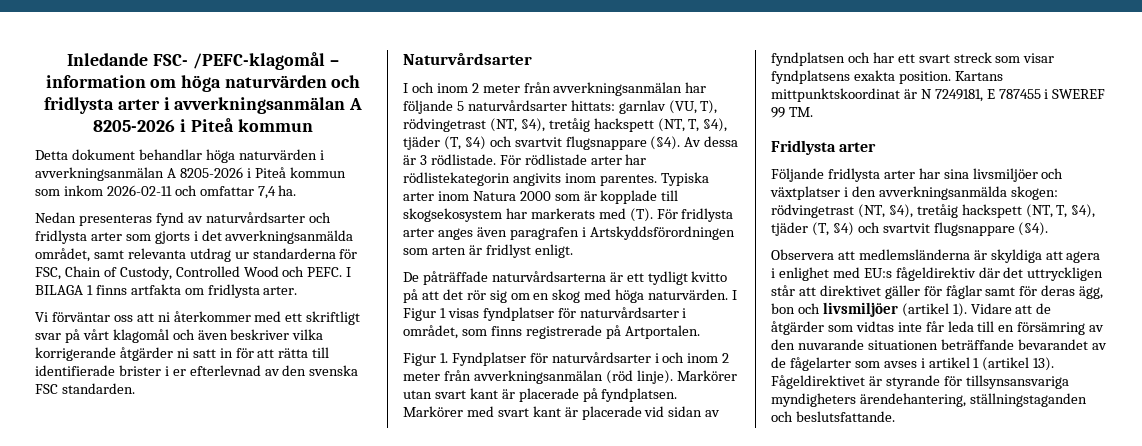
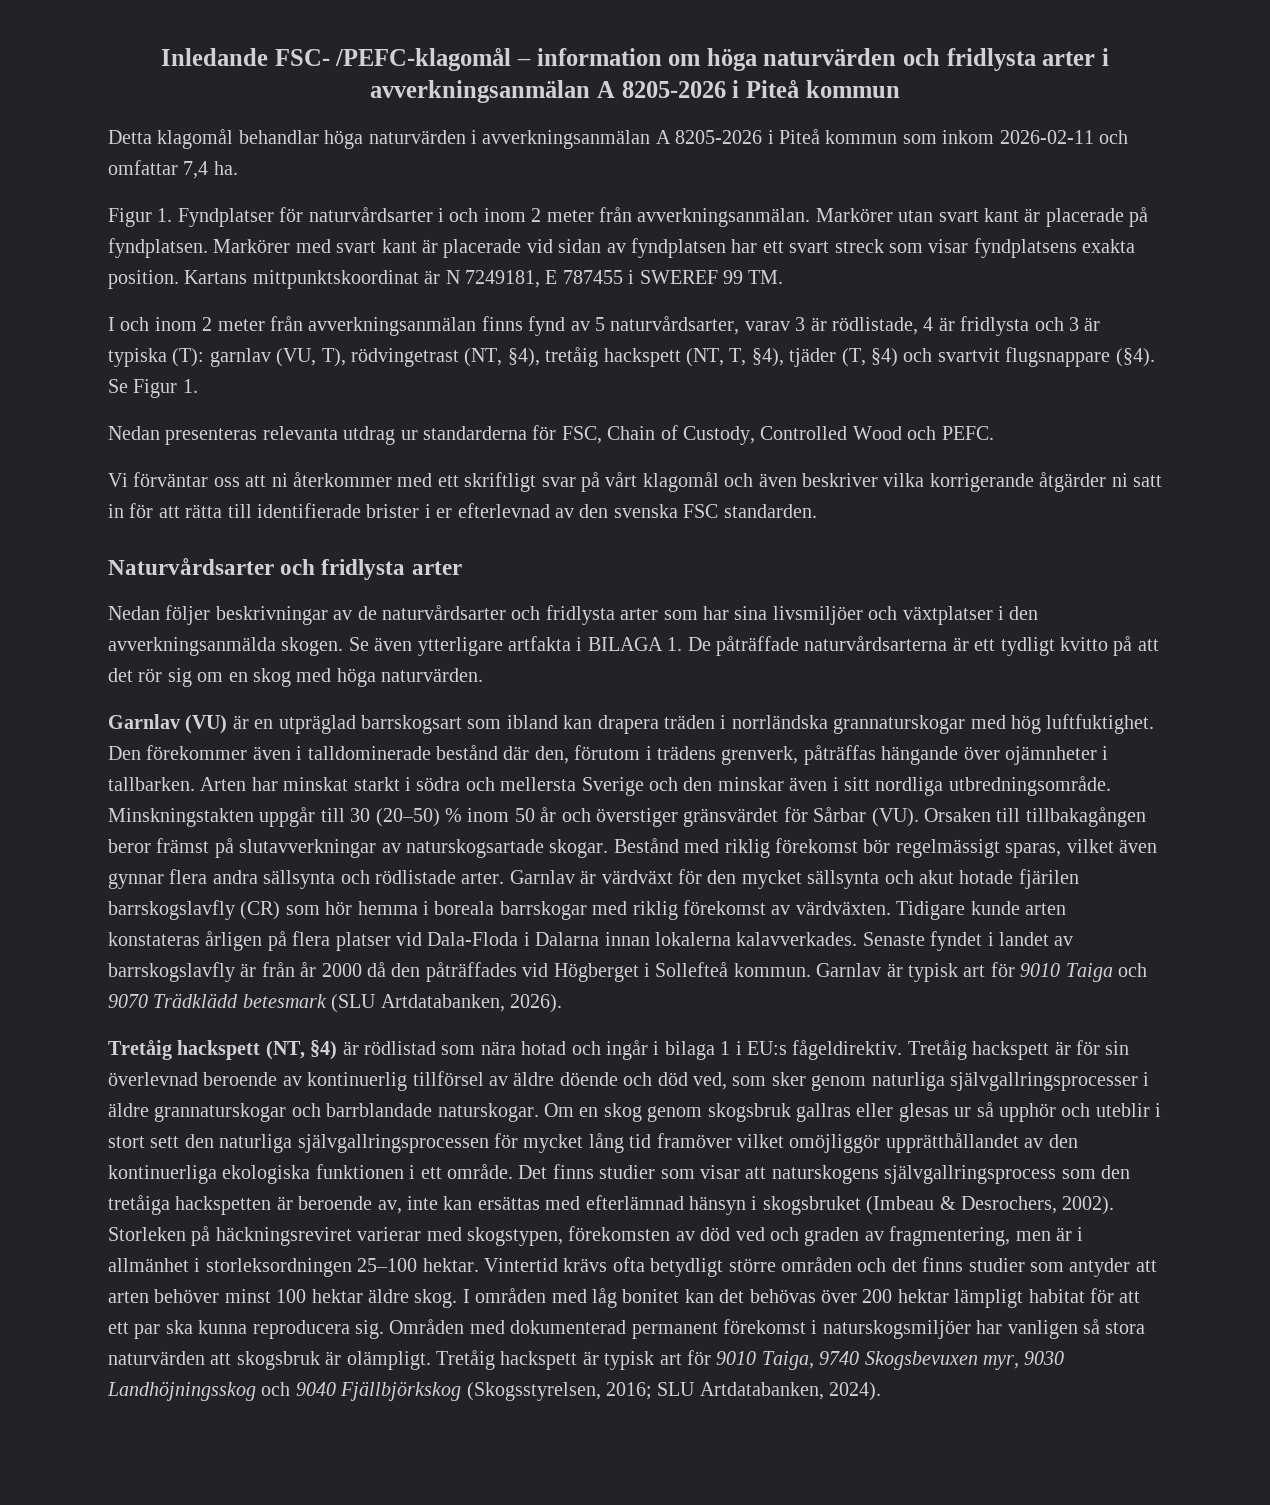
[71,149,135,160] dokument -> [157,129,234,149] klagomål
[35,212,331,226] [35,230,354,244] [35,248,124,262] Nedan presenteras fynd av naturvårdsarter och fridlysta arter som gjorts i det avverkningsanmälda området, samt -> [108,207,1149,227] [108,238,1136,258] [108,270,784,289] [108,316,1101,336] [108,347,1155,367] [108,379,198,398] [108,426,258,445] Figur 1. Fyndplatser för naturvårdsarter i och inom 2 meter från avverkningsanmälan. Markörer utan svart kant är placerade på fyndplatsen. Markörer med svart kant är placerade vid sidan av fyndplatsen har ett svart streck som visar fyndplatsens exakta position. Kartans mittpunktskoordinat är N 7249181, E 787455 i SWEREF 99 TM. // I och inom 2 meter från avverkningsanmälan finns fynd av 5 naturvårdsarter, varav 3 är rödlistade, 4 är fridlysta och 3 är typiska (T): garnlav (VU, T), rödvingetrast (NT, §4), tretåig hackspett (NT, T, §4), tjäder (T, §4) och svartvit flugsnappare (§4). Se Figur 1. // Nedan presenteras
[346,267,352,277] [35,284,298,298] I BILAGA 1 finns artfakta om fridlysta arter. -> (994, 433) none
[403,82,707,96] [403,100,718,114] [403,118,728,132] [403,136,739,150] [403,154,647,165] [403,172,709,186] [403,190,679,204] [403,208,734,222] [403,226,735,240] [403,244,573,258] // I och inom 2 meter från avverkningsanmälan har följande 5 naturvårdsarter hittats: garnlav (VU, T), rödvingetrast (NT, §4), tretåig hackspett (NT, T, §4), tjäder (T, §4) och svartvit flugsnappare (§4). Av dessa är 3 rödlistade. För rödlistade arter har rödlistekategorin angivits inom parentes. Typiska arter inom Natura 2000 som är kopplade till skogsekosystem har markerats med (T). För fridlysta arter anges även paragrafen i Artskyddsförordningen som arten är fridlyst enligt. // -> [280,559,462,580] [108,605,1039,625] [108,636,683,656] och fridlysta arter // Nedan följer beskrivningar av de naturvårdsarter och fridlysta arter som har sina livsmiljöer och växtplatser i den avverkningsanmälda skogen. Se även ytterligare artfakta i BILAGA 1.
[732,290,738,300] [403,307,687,321] [403,325,700,339] [403,352,730,366] [403,370,737,384] [403,388,678,402] [403,406,721,420] [771,52,1055,66] [771,70,1003,84] [771,88,1106,102] [771,107,813,118] [771,140,877,155] [771,168,1064,182] [770,186,1058,200] [771,204,1096,218] [771,222,1049,236] [771,249,1101,263] [771,267,1104,281] [771,285,1104,299] [771,302,1052,317] [771,321,1105,335] [771,339,1107,350] [771,357,1055,371] [771,375,1069,389] [771,393,1087,407] [771,411,895,422] I Figur 1 visas fyndplatser för naturvårdsarter i området, som finns registrerade på Artportalen. // Figur 1. Fyndplatser för naturvårdsarter i och inom 2 meter från avverkningsanmälan (röd linje). Markörer utan svart kant är placerade på fyndplatsen. Markörer med svart kant är placerade vid sidan av fyndplatsen och har ett svart streck som visar fyndplatsens exakta position. Kartans mittpunktskoordinat är N 7249181, E 787455 i SWEREF 99 TM. // Fridlysta arter // Följande fridlysta arter har sina livsmiljöer och växtplatser i den avverkningsanmälda skogen: rödvingetrast (NT, §4), tretåig hackspett (NT, T, §4), tjäder (T, §4) och svartvit flugsnappare (§4). // Observera att medlemsländerna är skyldiga att agera i enlighet med EU:s fågeldirektiv där det uttryckligen står att direktivet gäller för fåglar samt för deras ägg, bon och livsmiljöer (artikel 1). Vidare att de åtgärder som vidtas inte får leda till en försämring av den nuvarande situationen beträffande bevarandet av de fågelarter som avses i artikel 1 (artikel 13). Fågeldirektivet är styrande för tillsynsansvariga myndigheters ärendehantering, ställningstaganden och beslutsfattande. -> [108,714,1155,734] [108,745,1109,765] [108,776,1111,796] [108,807,1146,827] [108,838,1157,858] [108,869,1079,889] [108,900,1066,920] [108,931,1074,951] [108,962,1147,982] [108,993,562,1013] [108,1040,1130,1060] [108,1071,1150,1091] [108,1102,1162,1122] [108,1133,1078,1153] [108,1164,1130,1184] [108,1195,1115,1215] [108,1226,1084,1246] [108,1257,1157,1277] [108,1288,1141,1308] [108,1319,1146,1339] [108,1350,1065,1370] [107,1381,882,1401] // Garnlav (VU) är en utpräglad barrskogsart som ibland kan drapera träden i norrländska grannaturskogar med hög luftfuktighet. Den förekommer även i talldominerade bestånd där den, förutom i trädens grenverk, påträffas hängande över ojämnheter i tallbarken. Arten har minskat starkt i södra och mellersta Sverige och den minskar även i sitt nordliga utbredningsområde. Minskningstakten uppgår till 30 (20–50) % inom 50 år och överstiger gränsvärdet för Sårbar (VU). Orsaken till tillbakagången beror främst på slutavverkningar av naturskogsartade skogar. Bestånd med riklig förekomst bör regelmässigt sparas, vilket även gynnar flera andra sällsynta och rödlistade arter. Garnlav är värdväxt för den mycket sällsynta och akut hotade fjärilen barrskogslavfly (CR) som hör hemma i boreala barrskogar med riklig förekomst av värdväxten. Tidigare kunde arten konstateras årligen på flera platser vid Dala-Floda i Dalarna innan lokalerna kalavverkades. Senaste fyndet i landet av barrskogslavfly är från år 2000 då den påträffades vid Högberget i Sollefteå kommun. Garnlav är typisk art för 9010 Taiga och 9070 Trädklädd betesmark (SLU Artdatabanken, 2026). // Tretåig hackspett (NT, §4) är rödlistad som nära hotad och ingår i bilaga 1 i EU:s fågeldirektiv. Tretåig hackspett är för sin överlevnad beroende av kontinuerlig tillförsel av äldre döende och död ved, som sker genom naturliga självgallringsprocesser i äldre grannaturskogar och barrblandade naturskogar. Om en skog genom skogsbruk gallras eller glesas ur så upphör och uteblir i stort sett den naturliga självgallringsprocessen för mycket lång tid framöver vilket omöjliggör upprätthållandet av den kontinuerliga ekologiska funktionen i ett område. Det finns studier som visar att naturskogens självgallringsprocess som den tretåiga hackspetten är beroende av, inte kan ersättas med efterlämnad hänsyn i skogsbruket (Imbeau & Desrochers, 2002). Storleken på häckningsreviret varierar med skogstypen, förekomsten av död ved och graden av fragmentering, men är i allmänhet i storleksordningen 25–100 hektar. Vintertid krävs ofta betydligt större områden och det finns studier som antyder att arten behöver minst 100 hektar äldre skog. I områden med låg bonitet kan det behövas över 200 hektar lämpligt habitat för att ett par ska kunna reproducera sig. Områden med dokumenterad permanent förekomst i naturskogsmiljöer har vanligen så stora naturvärden att skogsbruk är olämpligt. Tretåig hackspett är typisk art för 9010 Taiga, 9740 Skogsbevuxen myr, 9030 Landhöjningsskog och 9040 Fjällbjörkskog (Skogsstyrelsen, 2016; SLU Artdatabanken, 2024).

